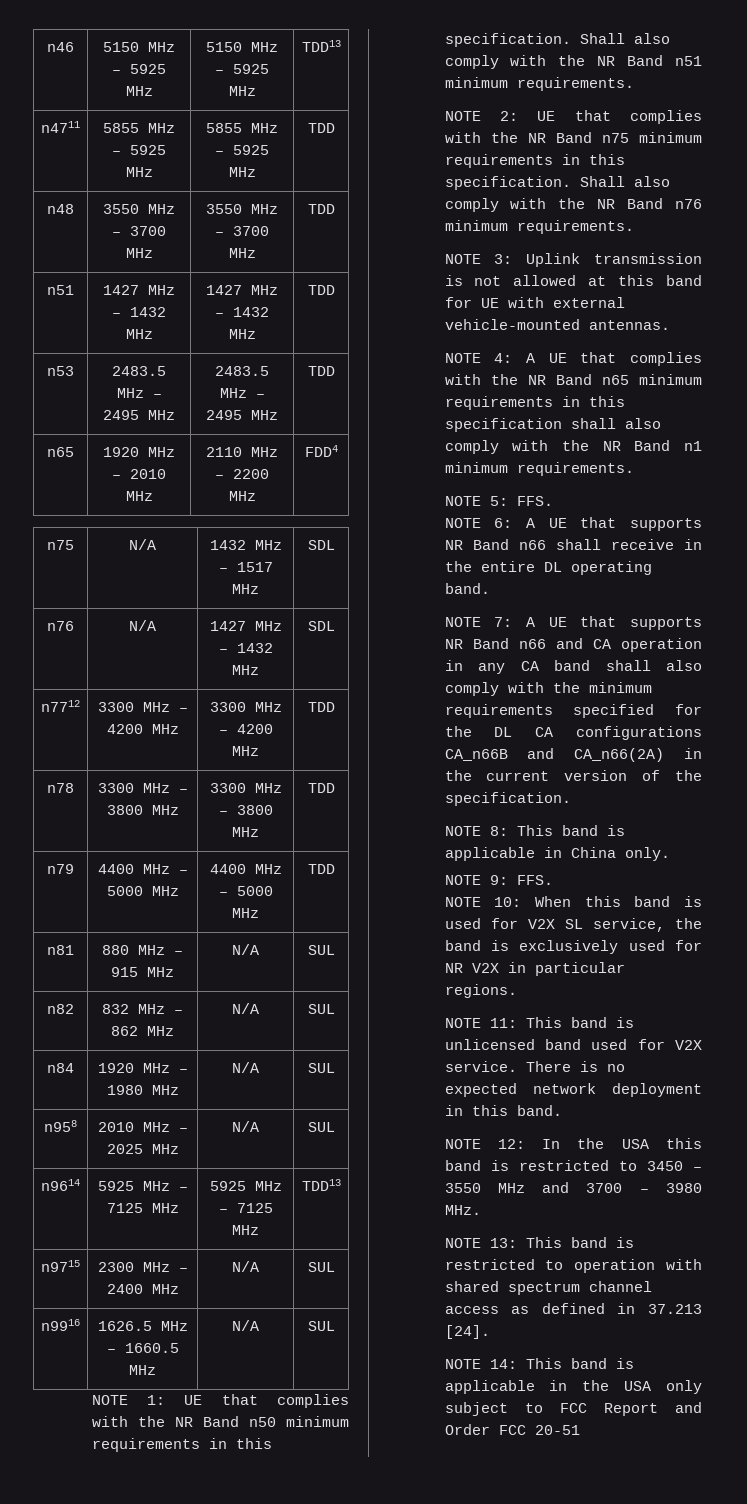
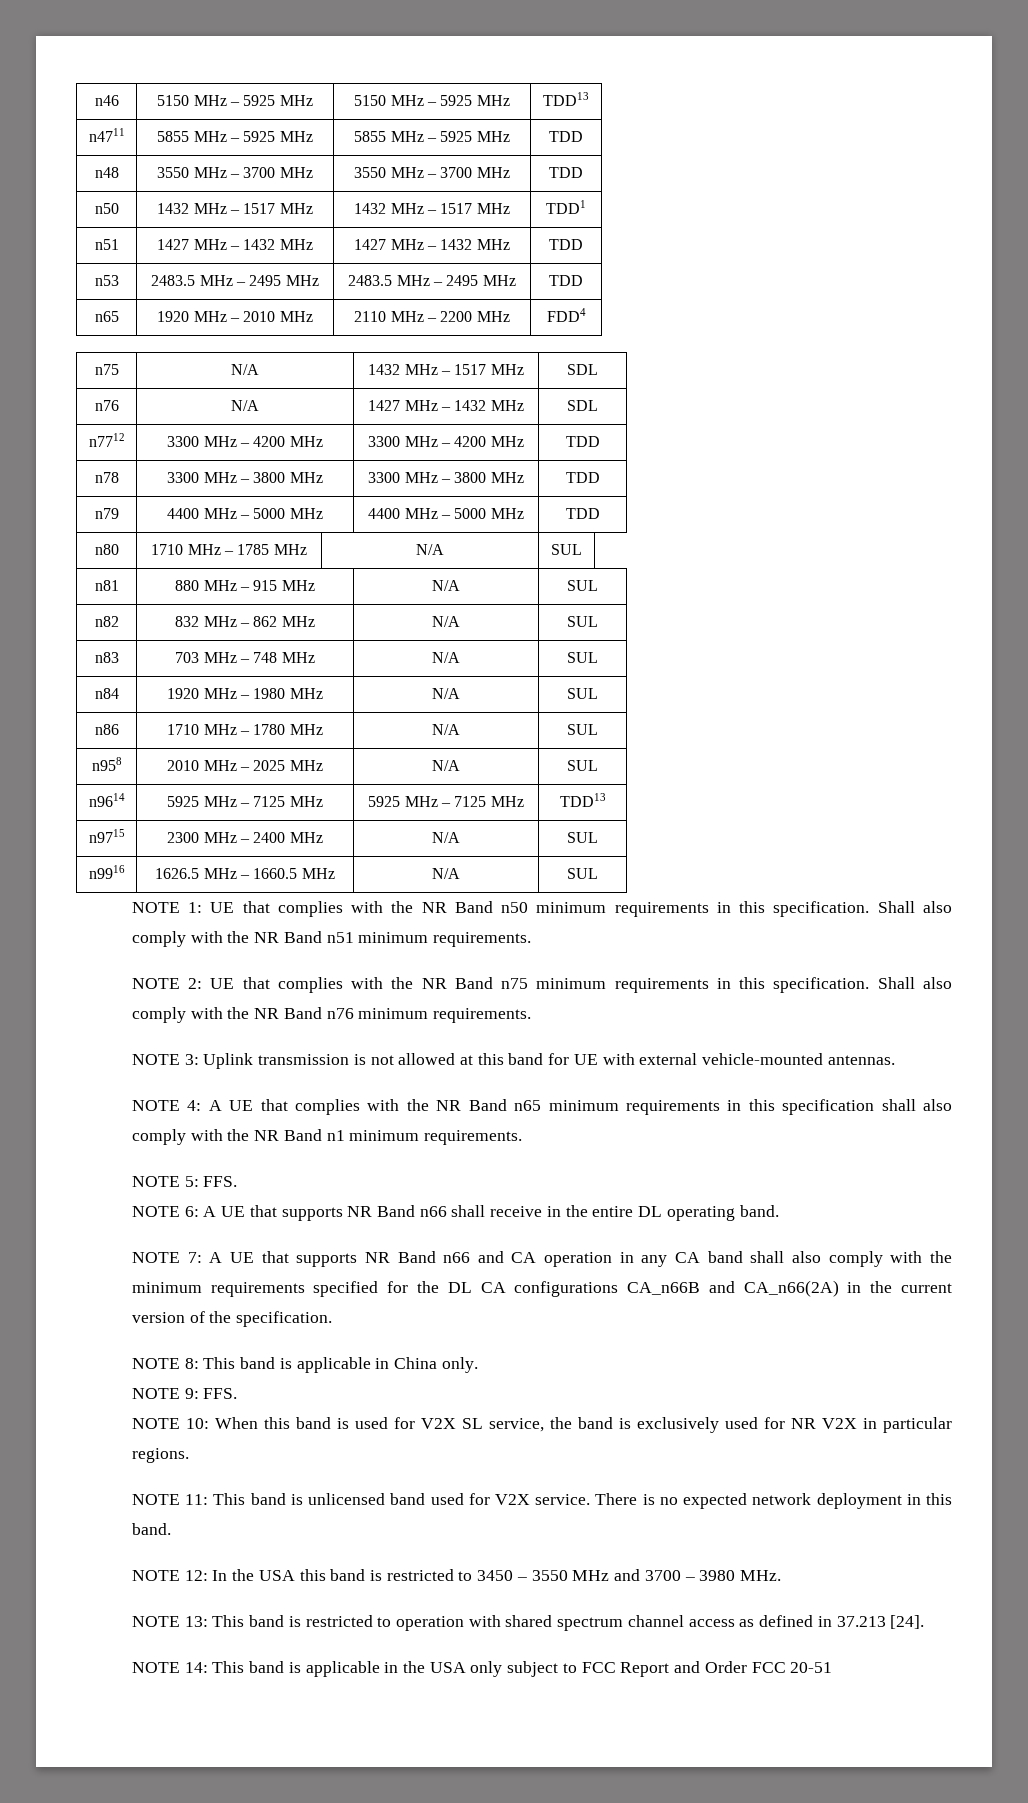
(335, 209) none -> [94,203,119,214] [157,203,313,214] [354,203,510,214] [546,200,586,214] // n50 | 1432 MHz – 1517 MHz | 1432 MHz – 1517 MHz | TDD1
(335, 869) none -> [94,544,119,555] [151,544,307,555] [416,544,444,555] [551,544,582,555] // n80 | 1710 MHz – 1785 MHz | N/A | SUL
(335, 1009) none -> [94,652,119,663] [175,652,315,663] [432,652,460,663] [567,652,598,663] // n83 | 703 MHz – 748 MHz | N/A | SUL
(335, 1068) none -> [94,724,119,735] [167,724,323,735] [432,724,460,735] [567,724,598,735] // n86 | 1710 MHz – 1780 MHz | N/A | SUL

